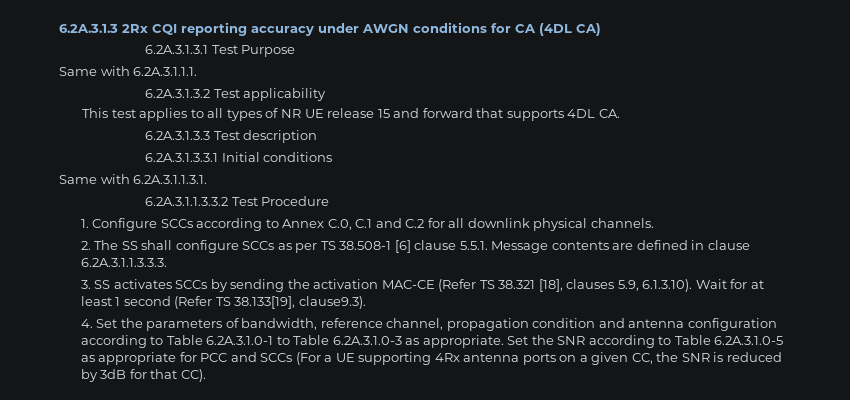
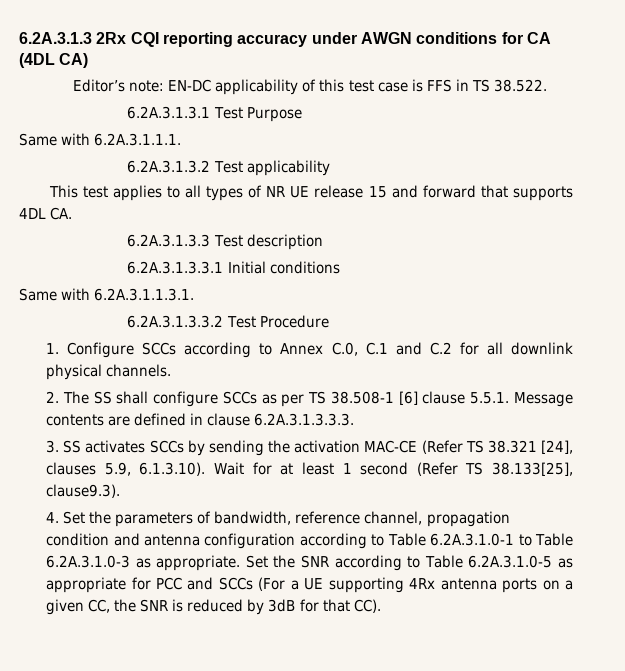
(601, 29) none -> [73,79,547,95] // Editor’s note: EN-DC applicability of this test case is FFS in TS 38.522.
[145,197,229,206] 6.2A.3.1.1.3.3.2 -> [127,315,224,328] 6.2A.3.1.3.3.2
[80,258,167,267] 6.2A.3.1.1.3.3.3. -> [254,413,355,426] 6.2A.3.1.3.3.3.
[538,279,563,292] [18], -> [540,440,573,454] [24],
[234,296,296,309] 38.133[19], -> [492,462,573,476] 38.133[25],

